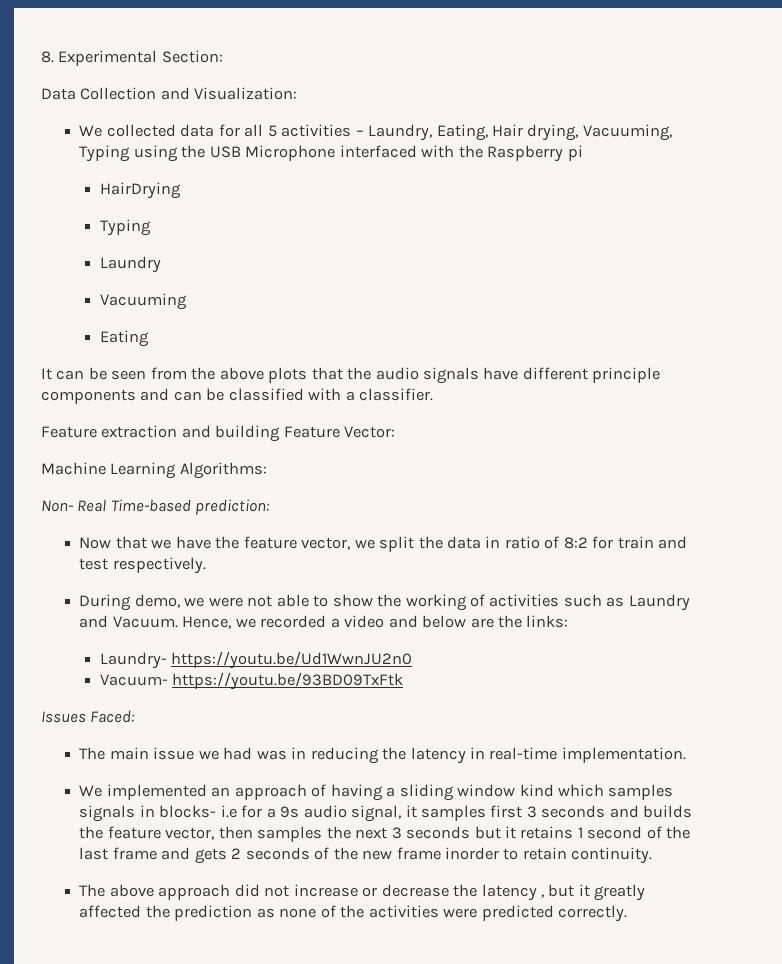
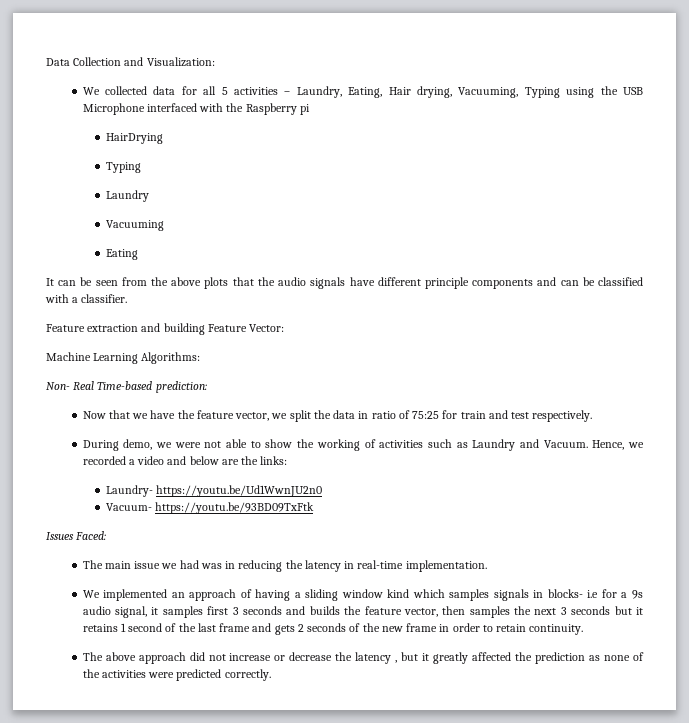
[41,50,223,66] 8. Experimental Section: // -> (46, 62) none
[563,537,588,549] 8:2 -> [412,411,440,419] 75:25
[444,847,499,860] inorder -> [439,623,480,632] in order

